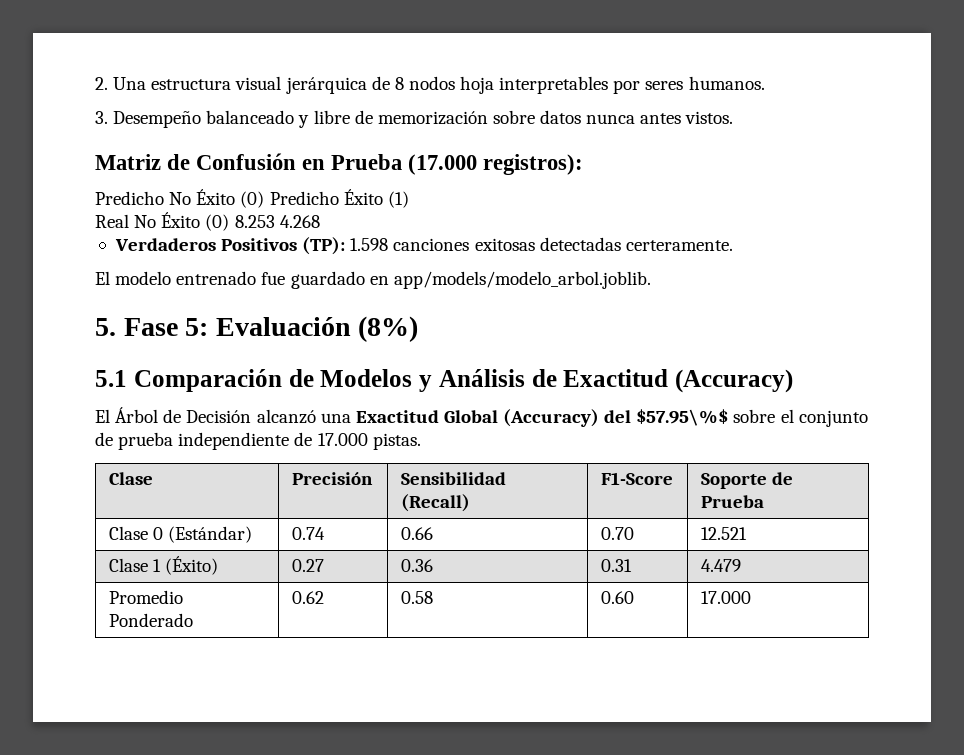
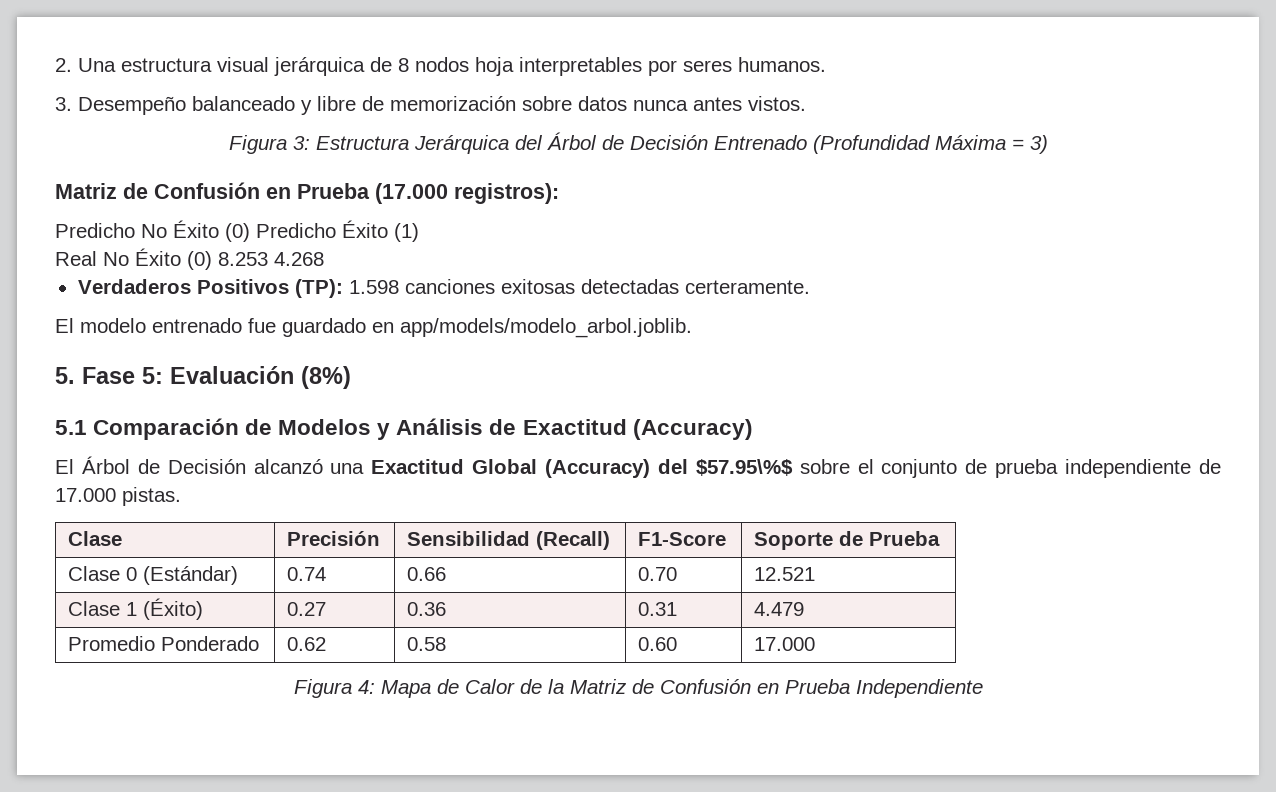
(734, 117) none -> [228,132,1048,154] // Figura 3: Estructura Jerárquica del Árbol de Decisión Entrenado (Profundidad Máxima = 3)
(751, 597) none -> [293,679,983,698] // Figura 4: Mapa de Calor de la Matriz de Confusión en Prueba Independiente

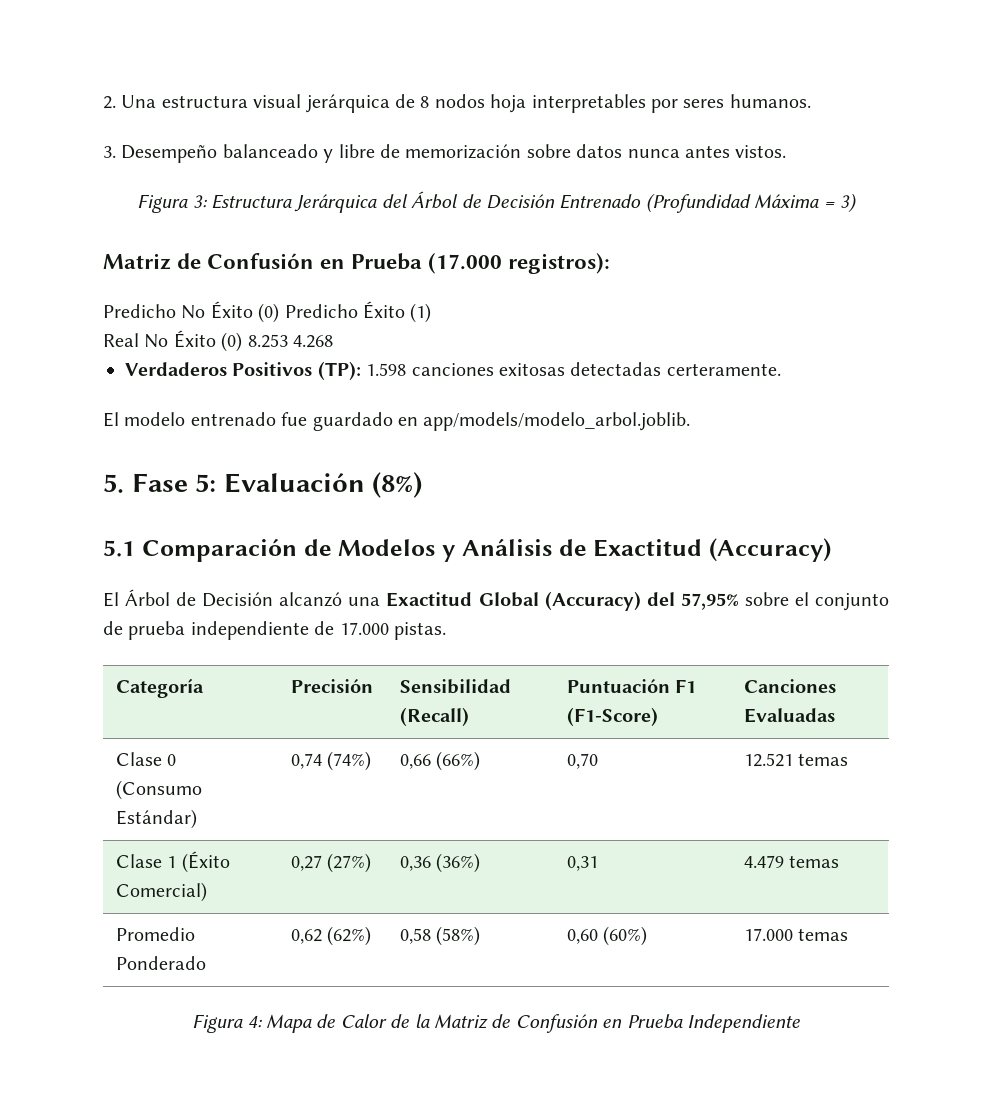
[695,459,793,476] $57.95\%$ -> [680,593,739,610] 57,95%
[68,531,123,546] Clase -> [116,679,205,698] Categoría
[638,532,727,546] [754,531,941,550] [68,566,239,585] [287,567,327,581] [407,567,447,581] [638,567,678,581] F1-Score | Soporte de Prueba // Clase 0 (Estándar) | 0.74 | 0.66 | 0.70 -> [567,679,697,693] [567,707,659,727] [744,679,837,693] [744,708,836,723] [116,752,177,766] [116,780,203,800] [116,809,198,829] [291,751,372,771] [400,751,481,771] [567,753,599,769] Puntuación F1 (F1-Score) | Canciones Evaluadas // Clase 0 (Consumo Estándar) | 0,74 (74%) | 0,66 (66%) | 0,70
[68,598,204,620] [287,602,327,616] [407,602,447,616] [638,602,678,616] // Clase 1 (Éxito) | 0.27 | 0.36 | 0.31 -> [798,753,849,766] [116,851,230,873] [116,882,208,902] [291,853,372,873] [400,853,481,873] [567,856,599,871] temas // Clase 1 (Éxito Comercial) | 0,27 (27%) | 0,36 (36%) | 0,31
(805, 609) none -> [789,855,840,868] temas
[287,637,327,651] [407,637,447,651] [638,637,678,651] [754,637,816,651] 0.62 | 0.58 | 0.60 | 17.000 -> [291,926,372,946] [400,926,481,946] [567,926,648,946] [744,928,849,941] 0,62 (62%) | 0,58 (58%) | 0,60 (60%) | 17.000 temas

